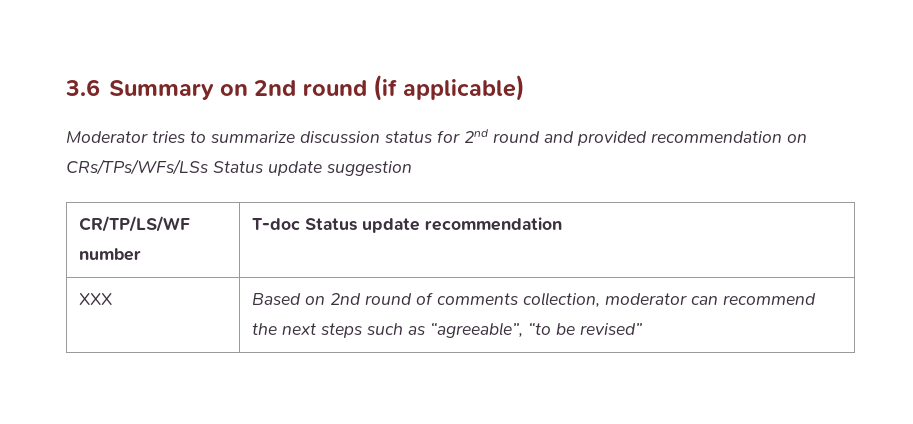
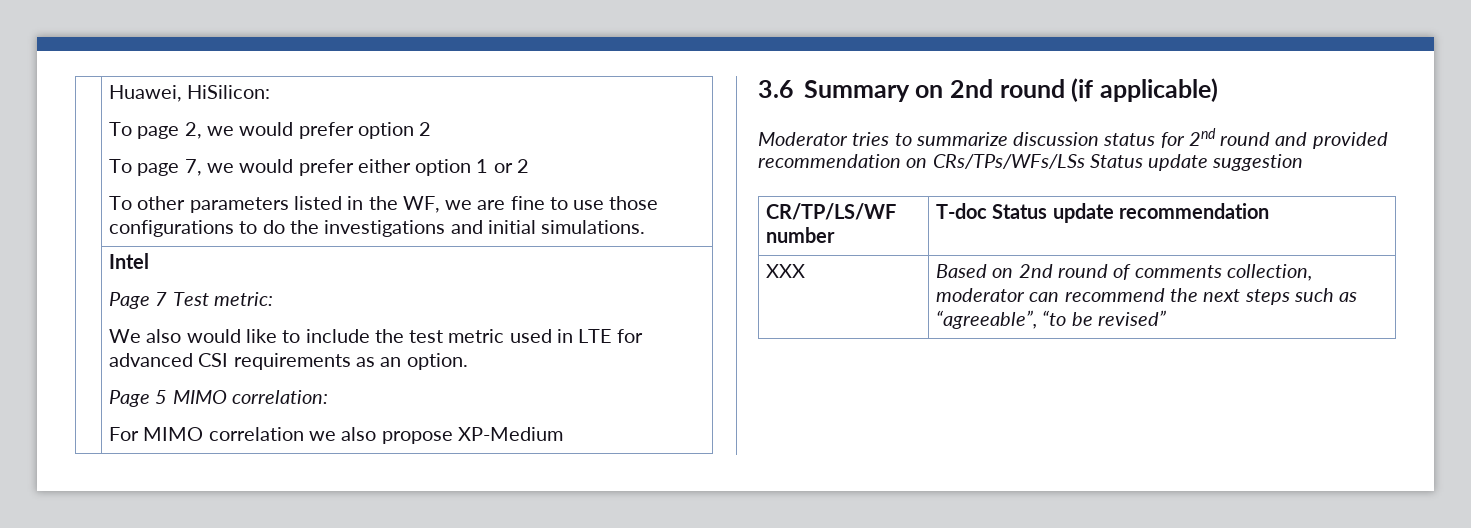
(65, 87) none -> [109,85,271,102] [109,122,432,139] [109,159,529,176] [109,196,659,213] [109,220,646,237] [109,253,150,269] [109,292,274,309] [109,329,644,343] [109,353,468,370] [109,390,329,407] [109,427,563,444] | Huawei, HiSilicon: // To page 2, we would prefer option 2 // To page 7, we would prefer either option 1 or 2 // To other parameters listed in the WF, we are fine to use those configurations to do the investigations and initial simulations. // | Intel // Page 7 Test metric: // We also would like to include the test metric used in LTE for advanced CSI requirements as an option. // Page 5 MIMO correlation: // For MIMO correlation we also propose XP-Medium //

